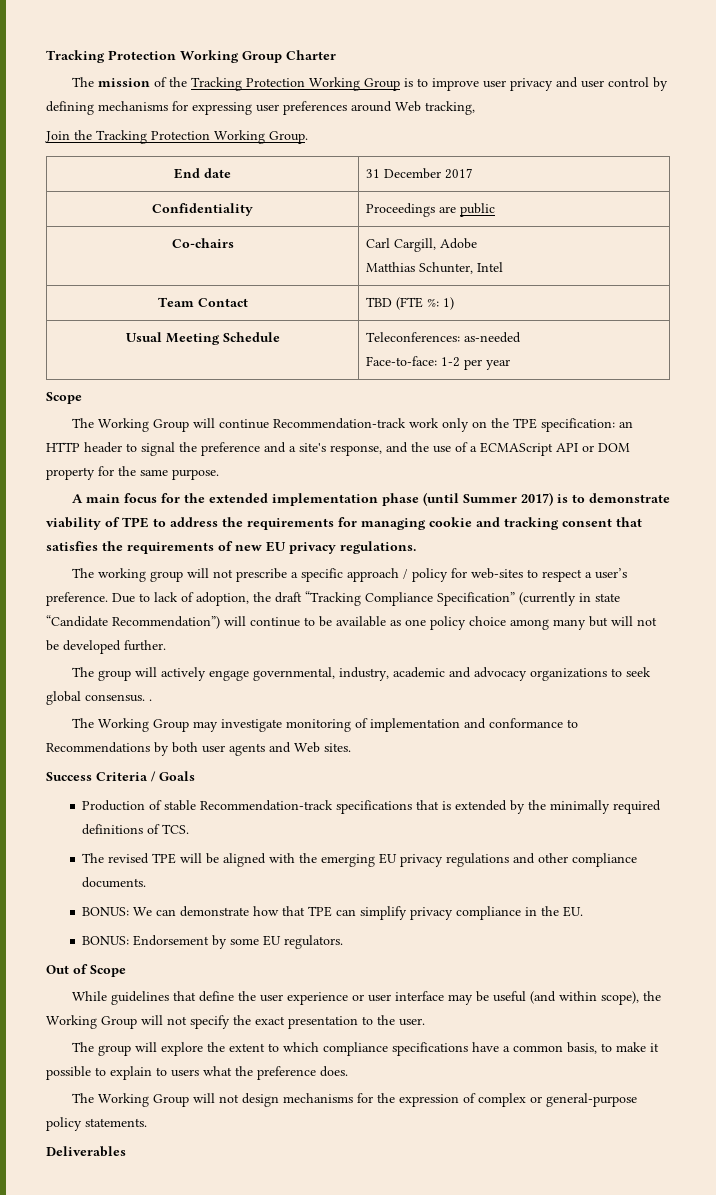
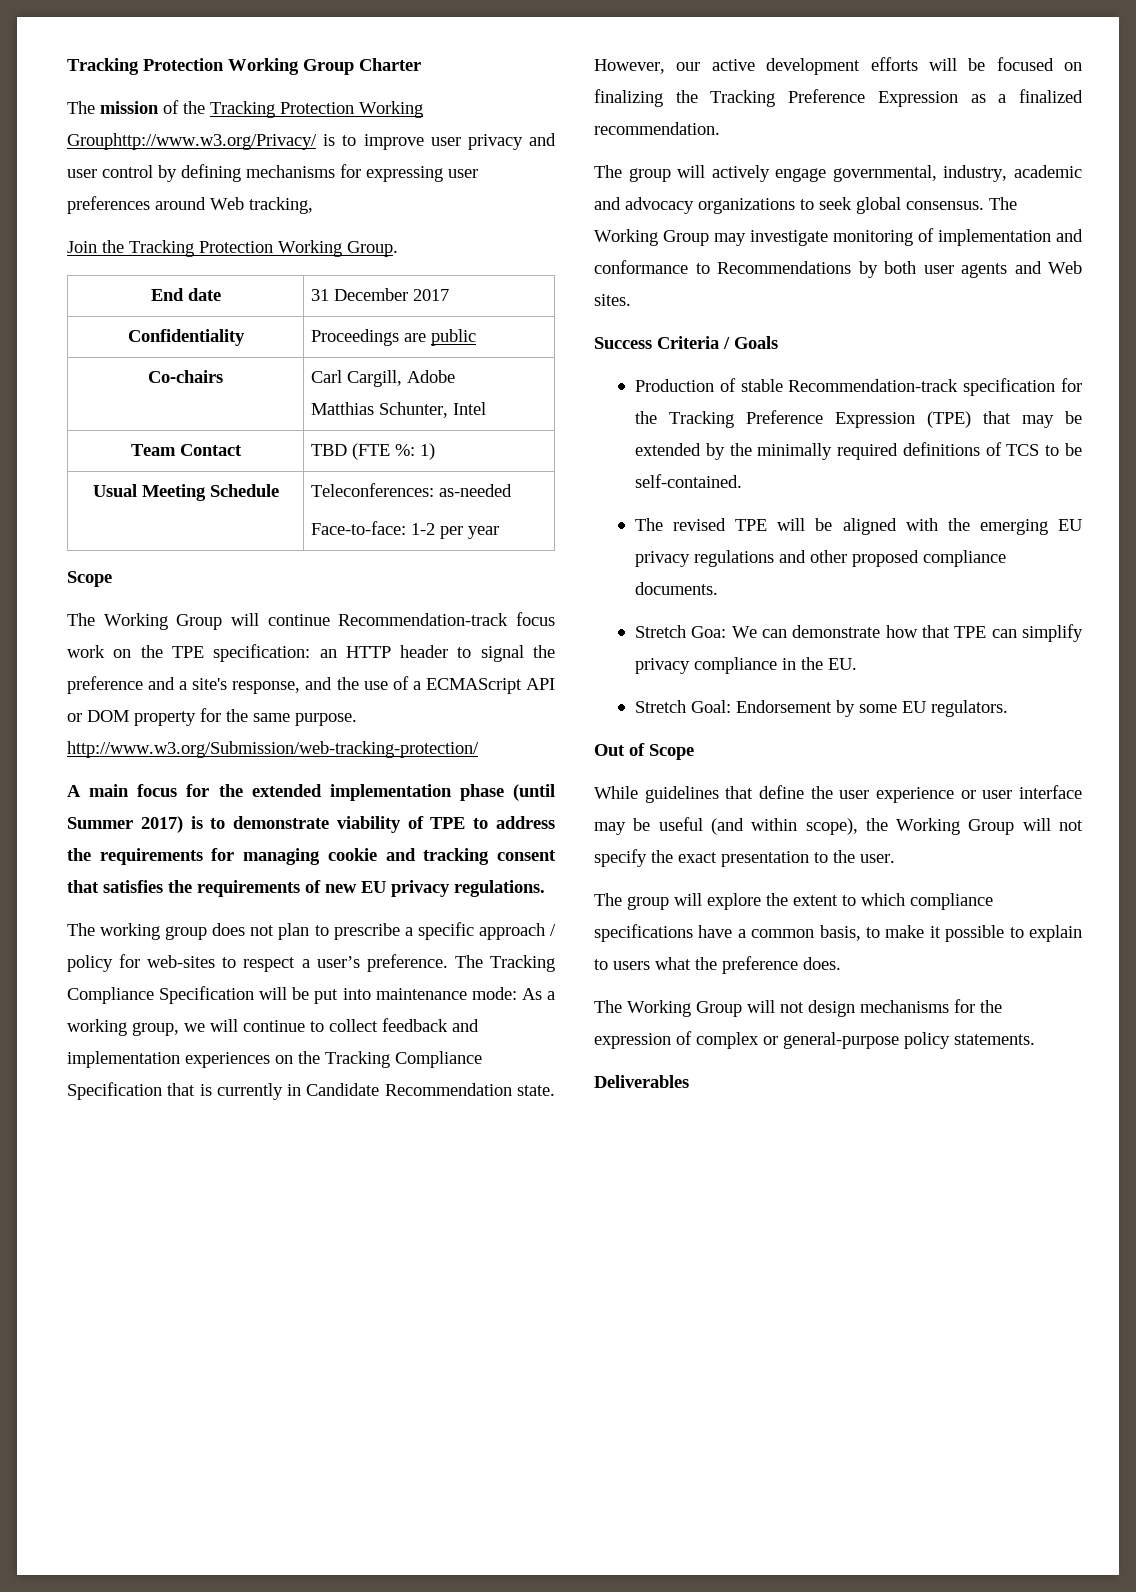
[363,78,400,91] Group -> [67,133,317,150] Grouphttp://www.w3.org/Privacy/
[408,418,469,432] work only -> [516,612,555,626] [67,645,105,658] focus work
(219, 474) none -> [67,741,479,758] http://www.w3.org/Submission/web-tracking-protection/
[186,568,233,578] will not -> [212,923,329,940] does not plan to
[112,591,620,606] [46,615,657,630] [46,640,166,654] Due to lack of adoption, the draft “Tracking Compliance Specification” (currently in state “Candidate Recommendation”) will continue to be available as one policy choice among many but will not be developed further. -> [454,955,555,972] [67,986,555,1004] [67,1018,479,1036] [67,1051,482,1068] [67,1082,555,1100] [594,57,1082,75] [594,89,1083,107] [594,122,720,135] The Tracking Compliance Specification will be put into maintenance mode: As a working group, we will continue to collect feedback and implementation experiences on the Tracking Compliance Specification that is currently in Candidate Recommendation state. However, our active development efforts will be focused on finalizing the Tracking Preference Expression as a finalized recommendation.
[149,699,152,701] . // -> (984, 205) none
[336,800,452,814] specifications that is -> [963,378,1082,396] [635,410,1082,428] specification for the Tracking Preference Expression (TPE) that may be
[162,824,190,834] TCS. -> [1006,443,1082,456] [635,474,743,488] TCS to be self-contained.
(569, 858) none -> [852,550,920,567] proposed
[82,907,130,916] BONUS: -> [635,625,727,638] Stretch Goa:
[82,936,130,945] BONUS: -> [635,700,732,713] Stretch Goal:

